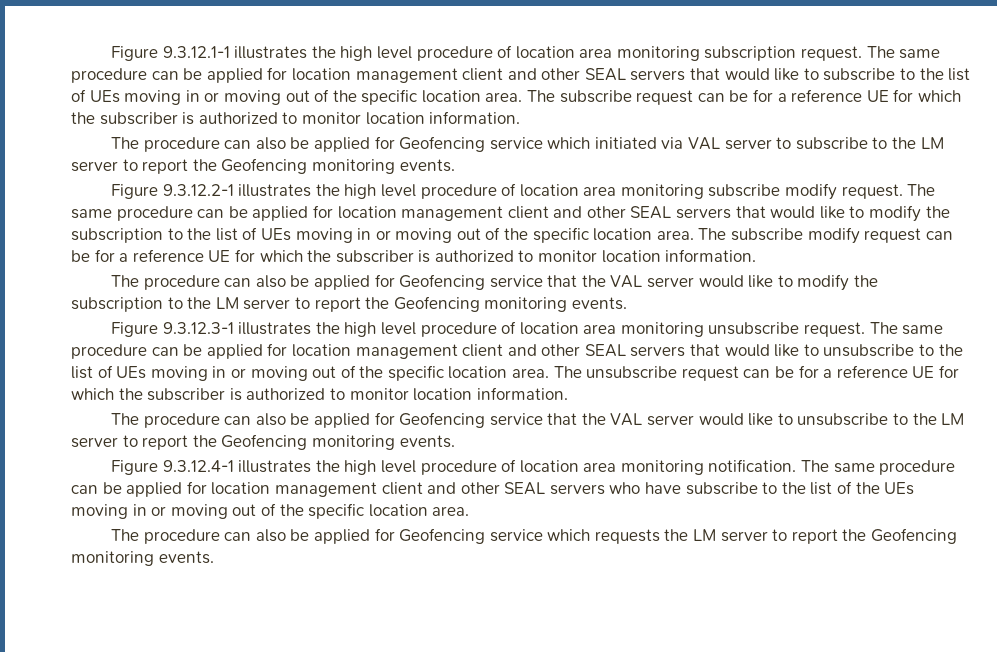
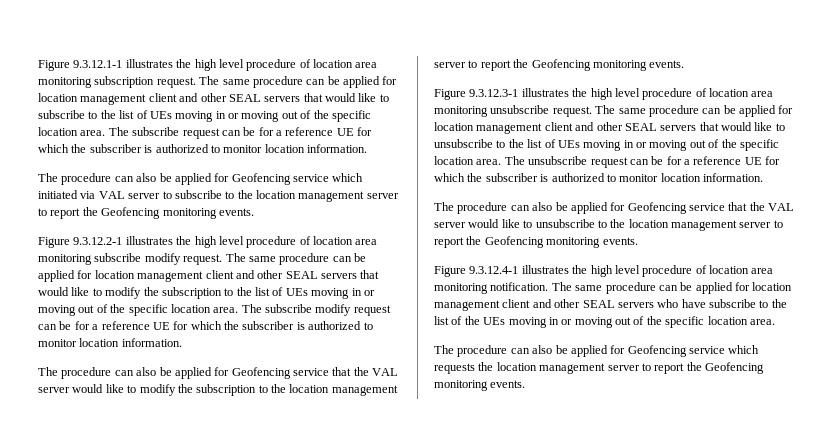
[920,137,944,149] LM -> [256,190,365,202] location management
[215,297,239,309] LM -> [289,384,398,396] location management
[941,413,965,425] LM -> [628,219,737,231] location management
[693,529,717,541] LM -> [496,362,606,374] location management

